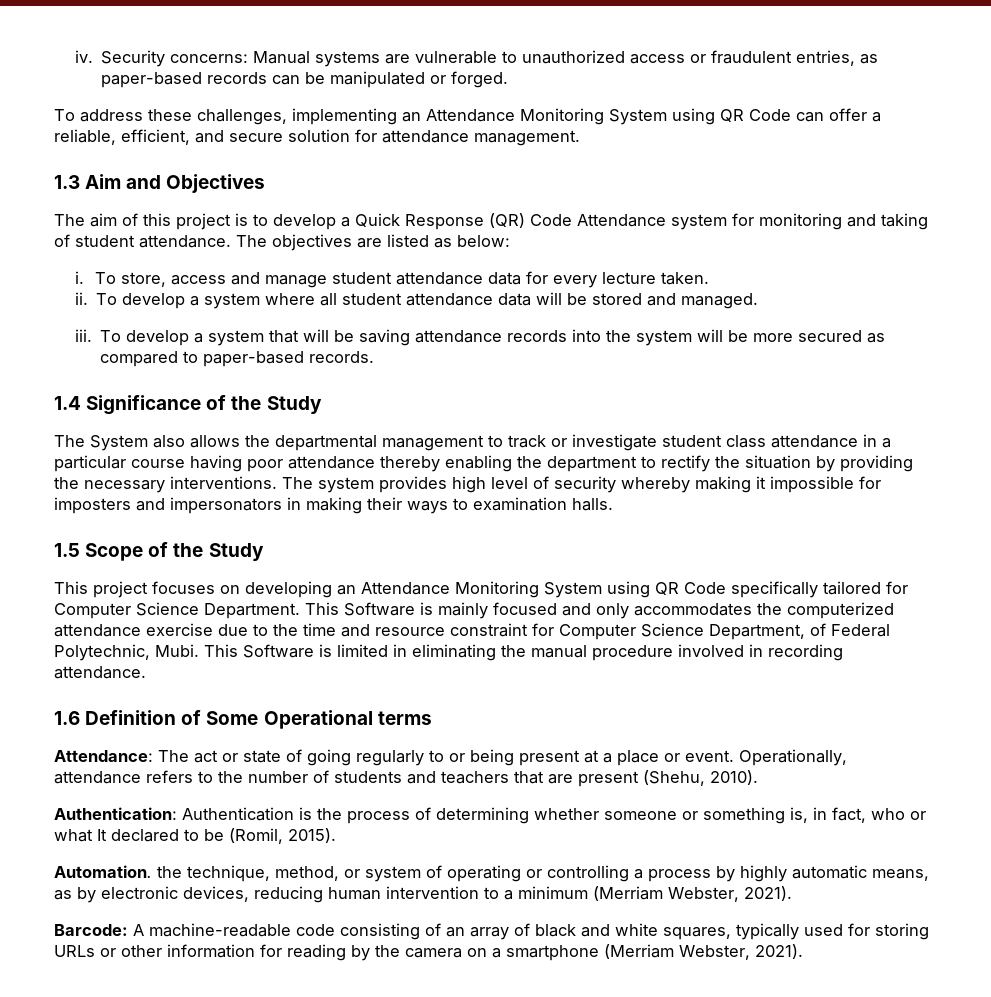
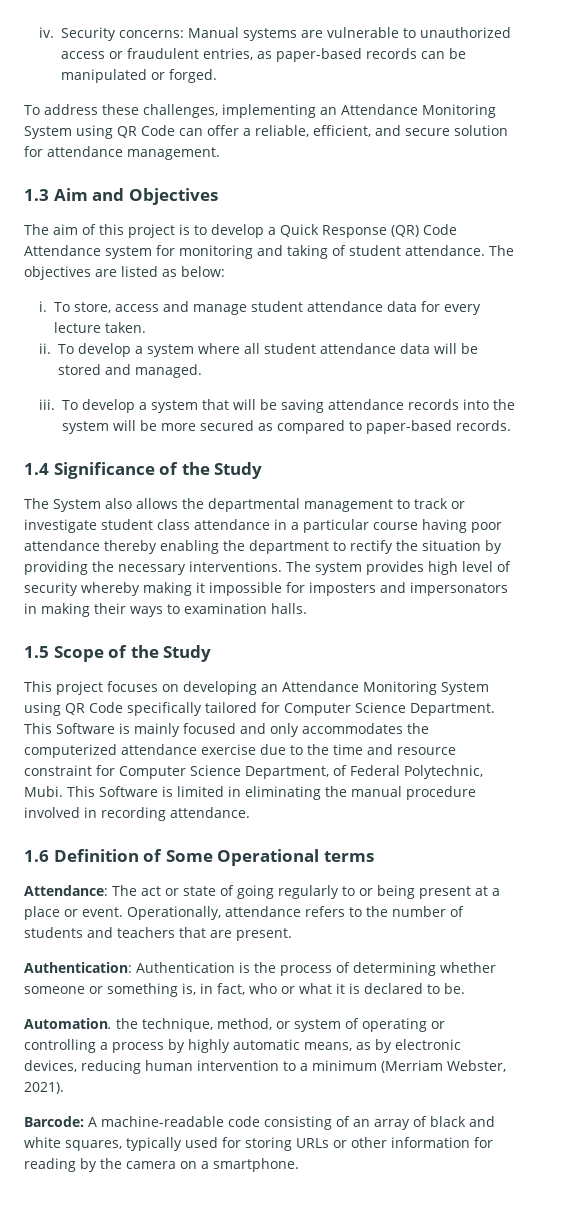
[578,770,758,787] present (Shehu, 2010). -> [236,928,292,941] present.
[97,828,336,844] It declared to be (Romil, 2015). -> [336,983,465,994] it is declared to be.
[506,944,803,961] smartphone (Merriam Webster, 2021). -> [213,1158,299,1172] smartphone.

